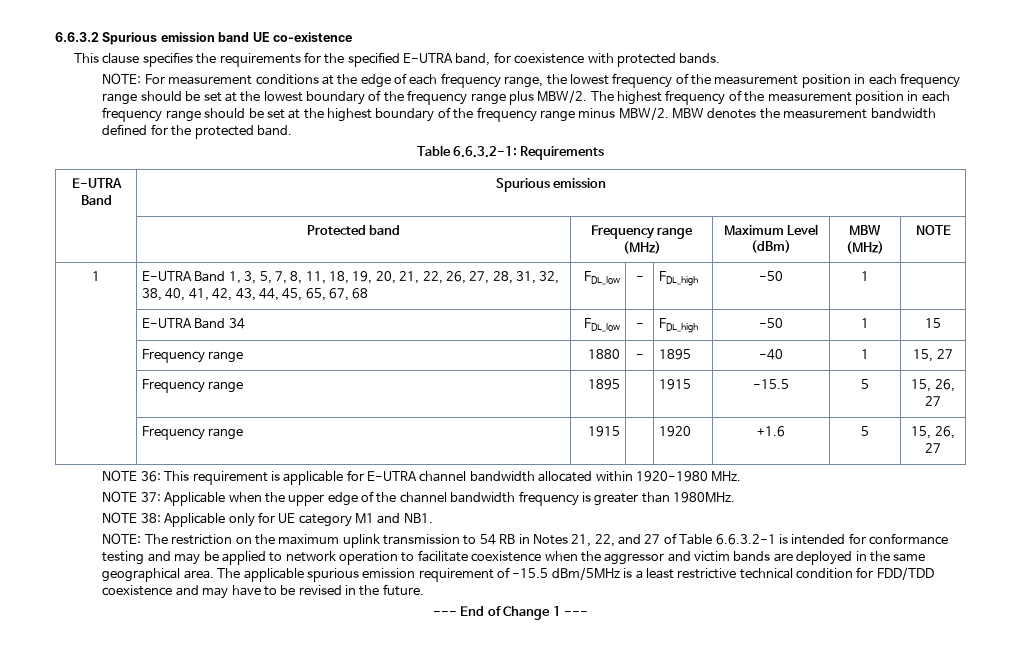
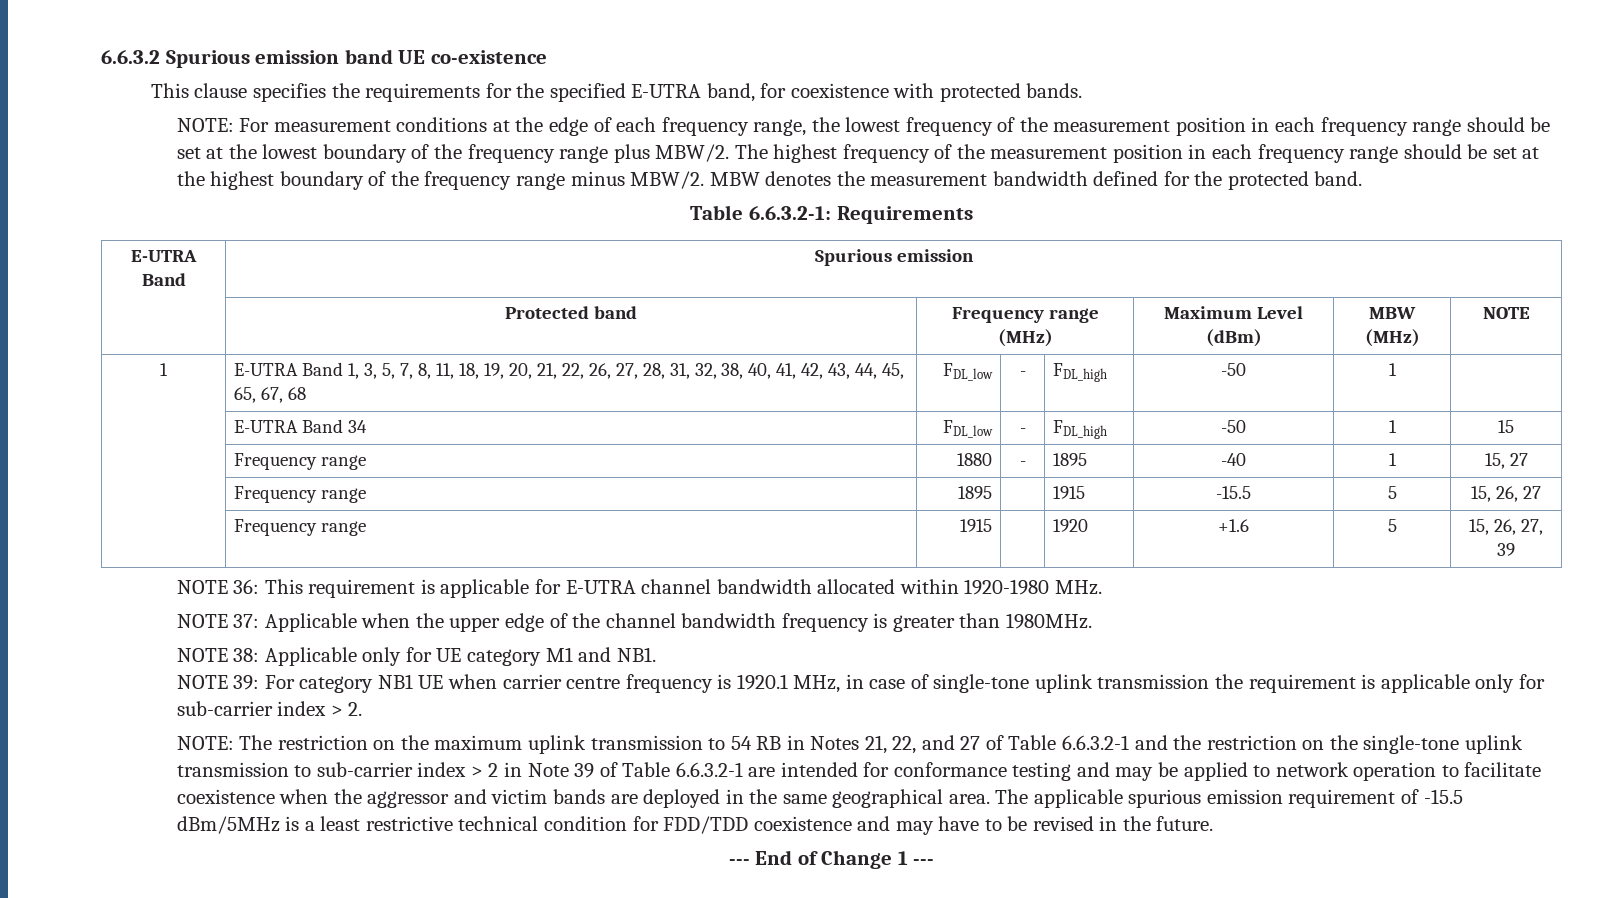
[925,443,941,453] 27 -> [1520,519,1543,535] [1497,543,1515,556] 27, 39
(433, 518) none -> [176,674,1545,693] [176,701,363,716] // NOTE 39: For category NB1 UE when carrier centre frequency is 1920.1 MHz, in case of single-tone uplink transmission the requirement is applicable only for sub-carrier index > 2.
[778,534,788,544] is -> [1134,735,1523,754] [176,762,776,778] and the restriction on the single-tone uplink transmission to sub-carrier index > 2 in Note 39 of Table 6.6.3.2-1 are

